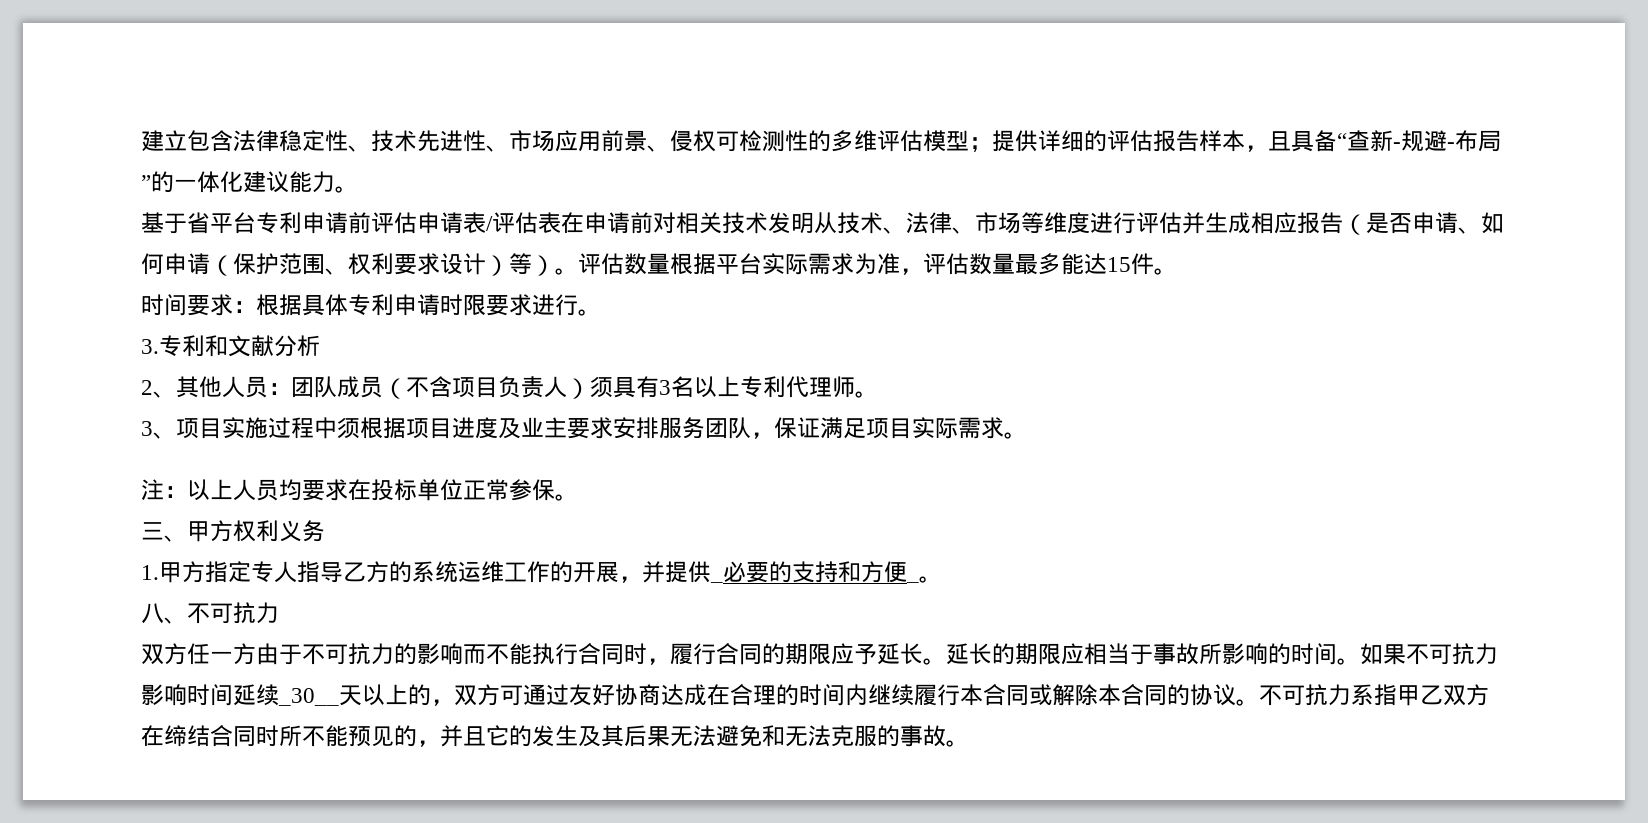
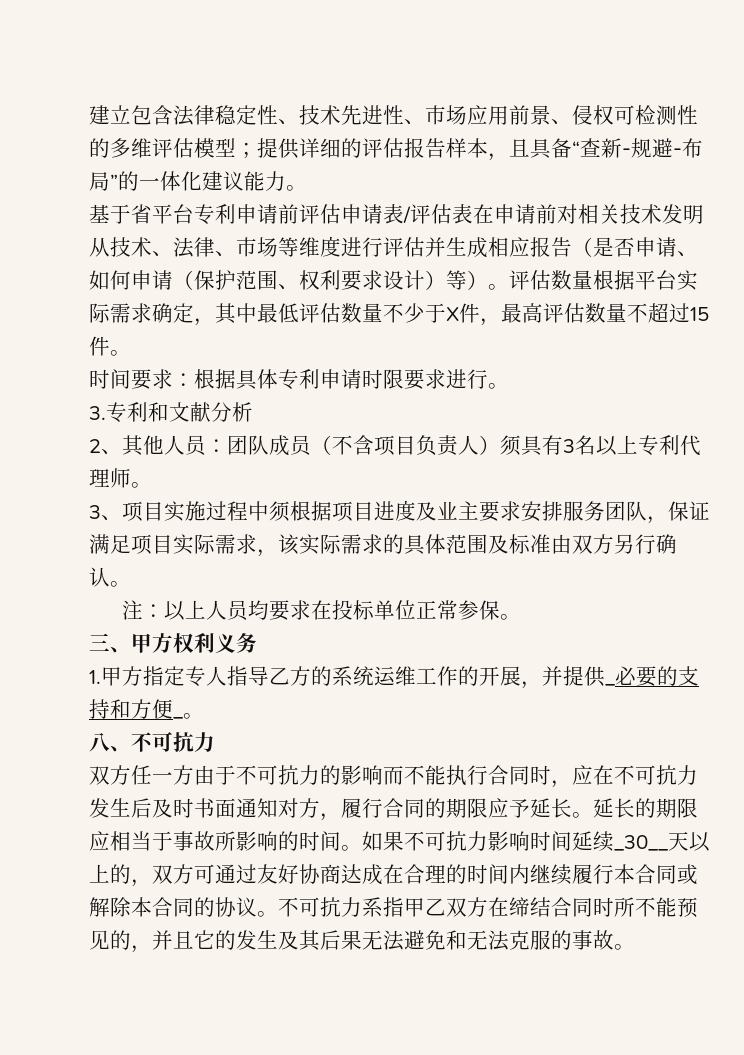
[854,253,1107,275] 为准，评估数量最多能达 -> [152,303,690,326] 确定，其中最低评估数量不少于X件，最高评估数量不超过
(1004, 428) none -> [257,534,677,557] [89,567,110,587] ，该实际需求的具体范围及标准由双方另行确认
(670, 661) none -> [572,765,698,785] [89,798,341,821] 应在不可抗力发生后及时书面通知对方，

